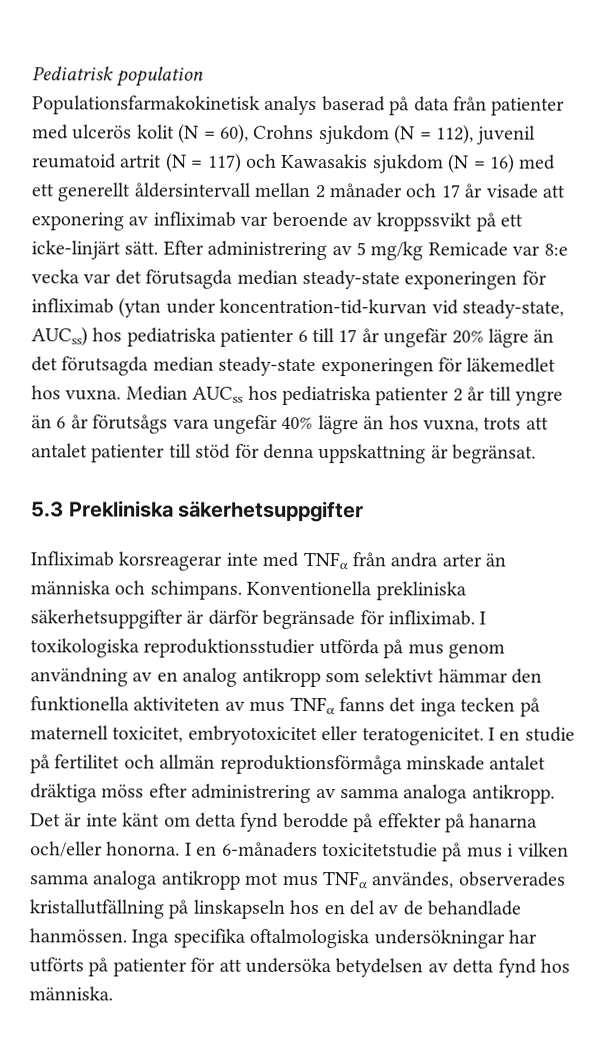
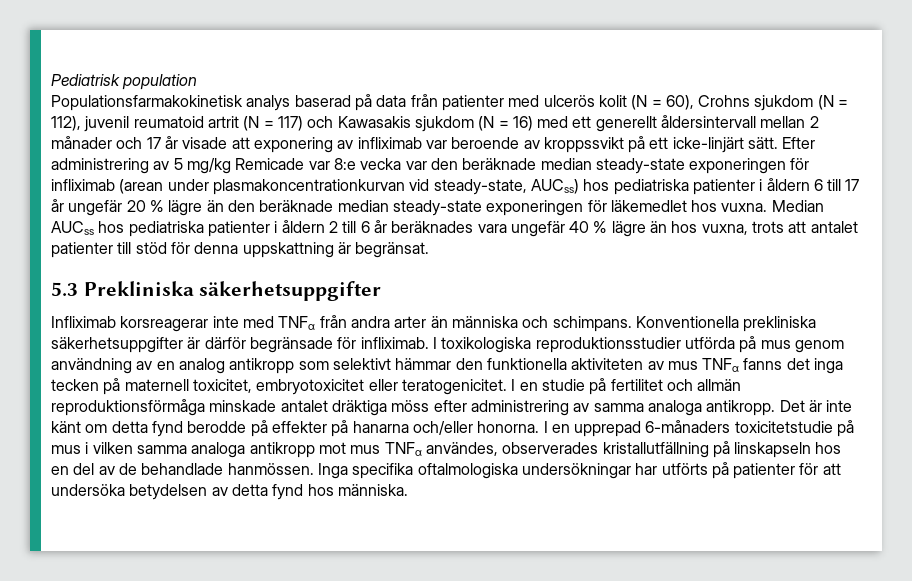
[114,269,234,289] det förutsagda -> [430,158,537,170] den beräknade
[118,297,428,318] (ytan under koncentration-tid-kurvan -> [119,179,405,195] (arean under plasmakoncentrationkurvan
(295, 337) none -> [759,178,810,191] i åldern
[451,328,555,348] [31,356,150,376] 20% lägre än det förutsagda -> [126,200,334,216] 20 % lägre än den beräknade
[452,386,563,406] [31,415,52,429] 2 år till yngre än -> [274,220,357,233] i åldern 2 till
[92,414,169,434] förutsågs -> [391,221,474,233] beräknades
[281,416,314,430] 40% -> [569,221,608,233] 40 %
(218, 850) none -> [574,421,642,437] upprepad

